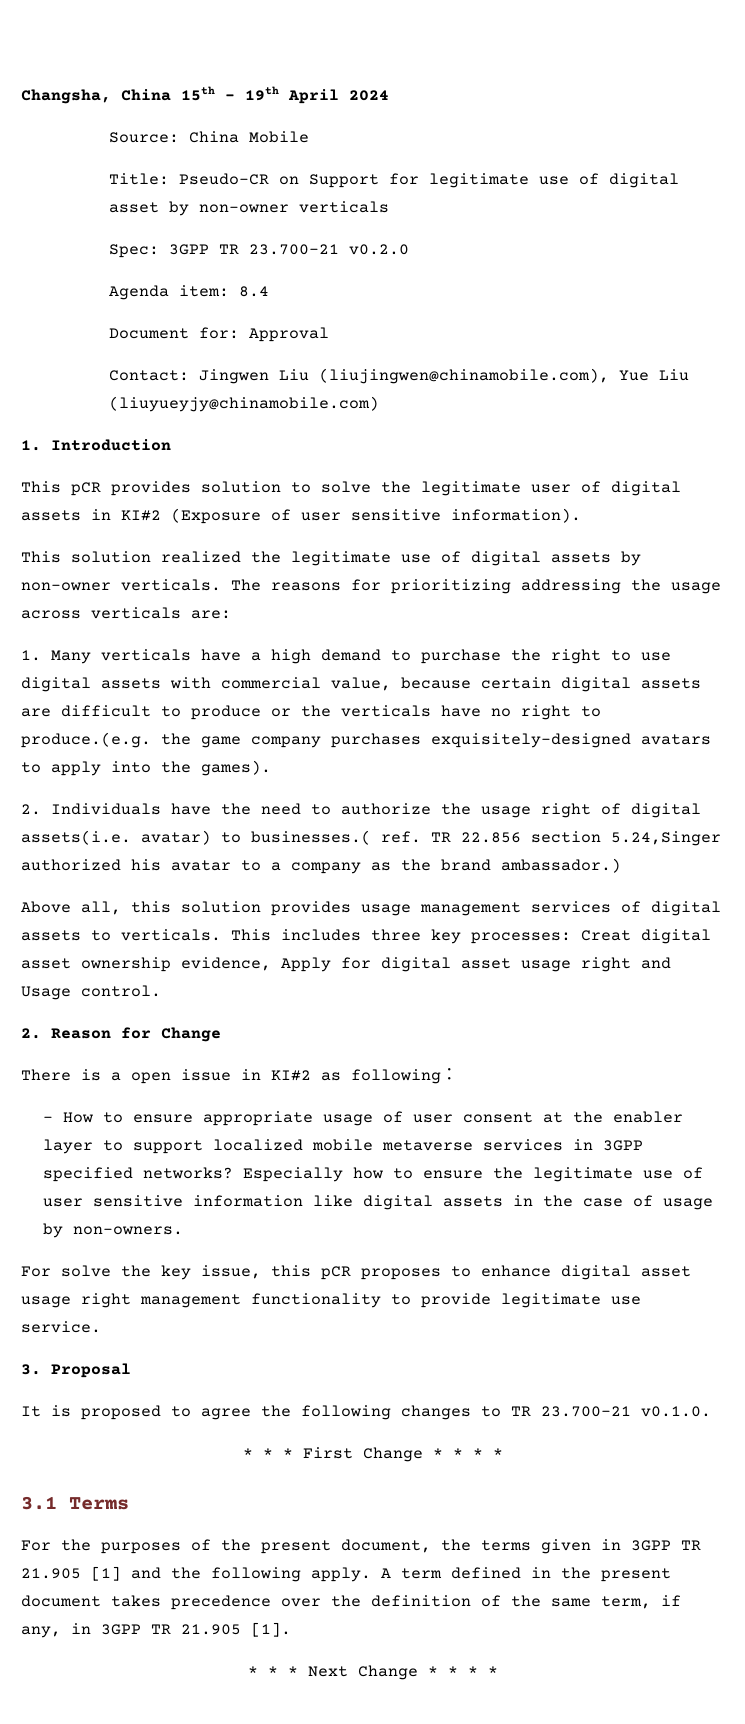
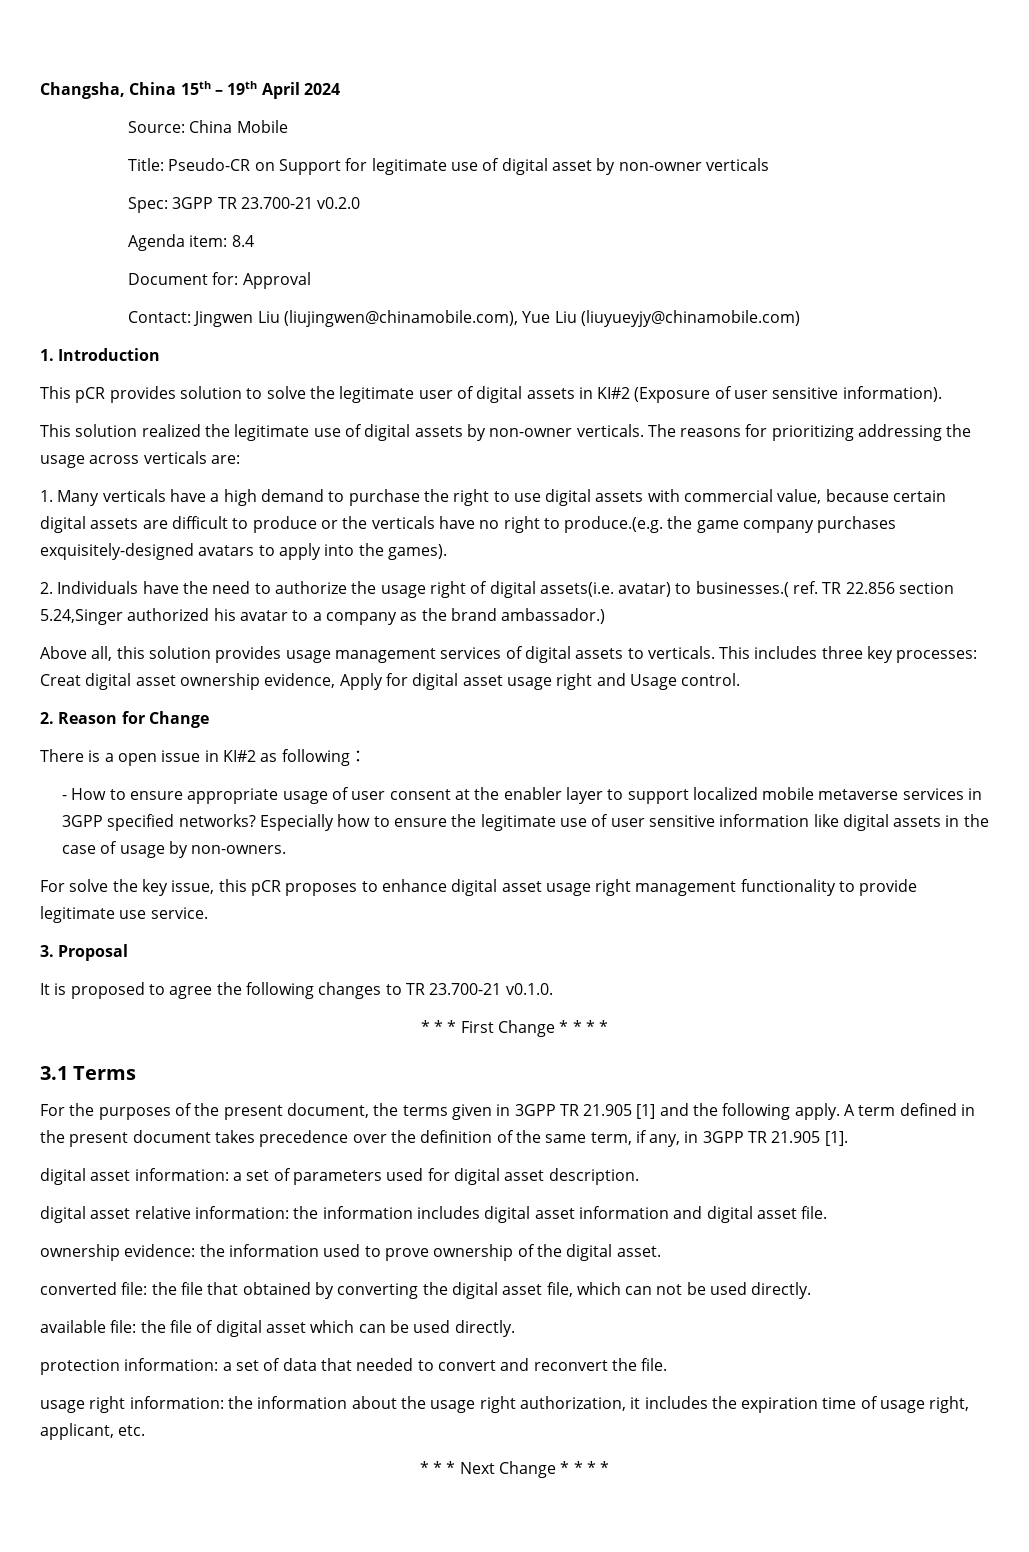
(291, 1629) none -> [40,1168,639,1185] [40,1206,828,1223] [40,1244,661,1261] [40,1282,812,1299] [40,1320,515,1337] [40,1358,668,1375] [40,1396,970,1413] [40,1423,146,1440] // digital asset information: a set of parameters used for digital asset description. // digital asset relative information: the information includes digital asset information and digital asset file. // ownership evidence: the information used to prove ownership of the digital asset. // converted file: the file that obtained by converting the digital asset file, which can not be used directly. // available file: the file of digital asset which can be used directly. // protection information: a set of data that needed to convert and reconvert the file. // usage right information: the information about the usage right authorization, it includes the expiration time of usage right, applicant, etc.

